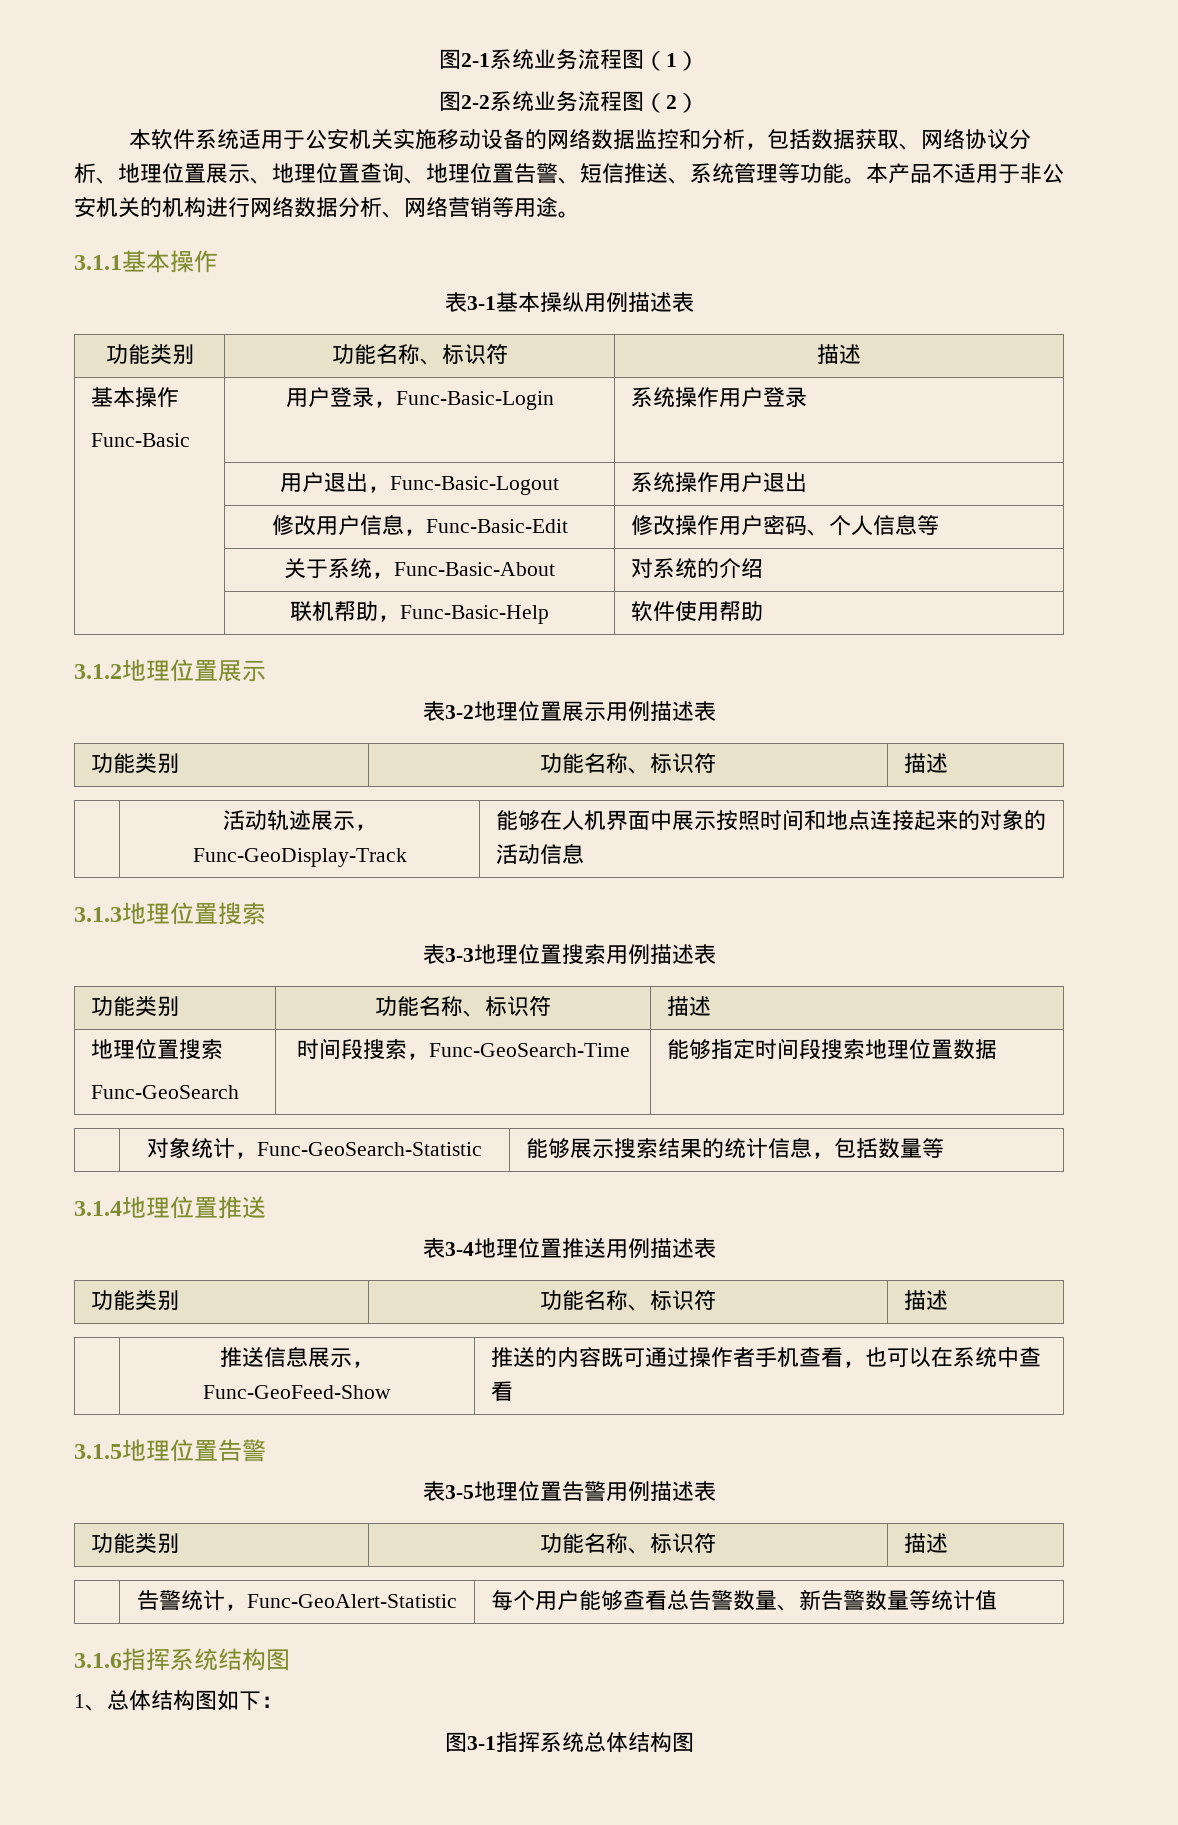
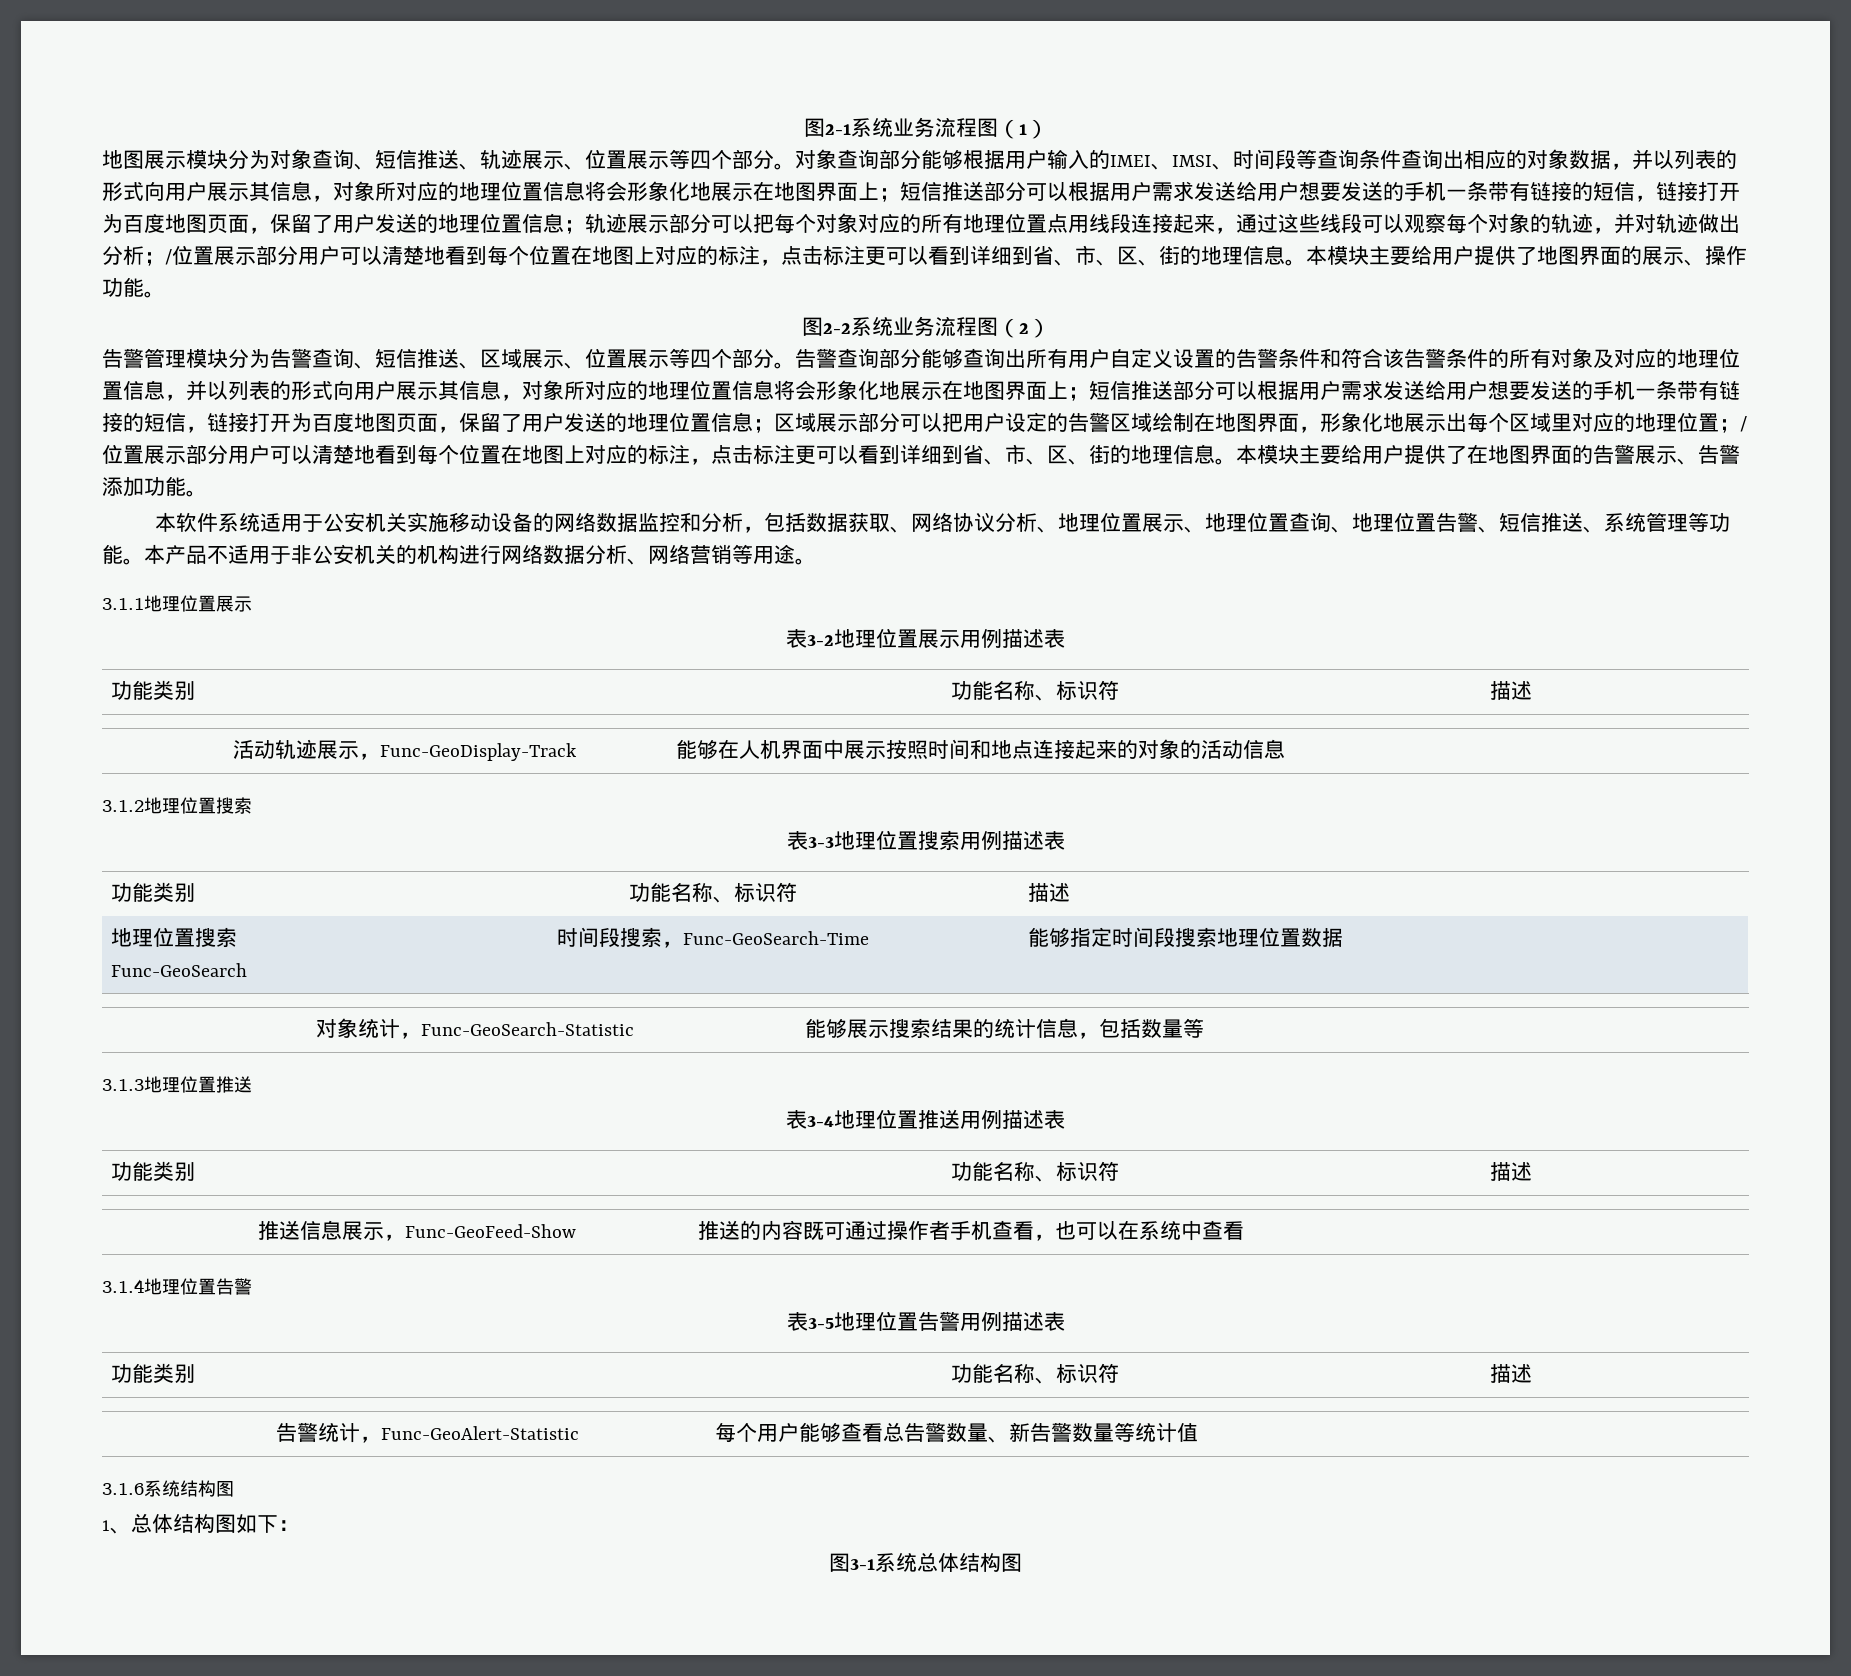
(699, 61) none -> [102,149,1737,170] [102,181,1740,202] [102,213,1740,234] [102,245,1747,266] [102,277,165,298] // 地图展示模块分为对象查询、短信推送、轨迹展示、位置展示等四个部分。对象查询部分能够根据用户输入的IMEI、IMSI、时间段等查询条件查询出相应的对象数据，并以列表的形式向用户展示其信息，对象所对应的地理位置信息将会形象化地展示在地图界面上；短信推送部分可以根据用户需求发送给用户想要发送的手机一条带有链接的短信，链接打开为百度地图页面，保留了用户发送的地理位置信息；轨迹展示部分可以把每个对象对应的所有地理位置点用线段连接起来，通过这些线段可以观察每个对象的轨迹，并对轨迹做出分析；/位置展示部分用户可以清楚地看到每个位置在地图上对应的标注，点击标注更可以看到详细到省、市、区、街的地理信息。本模块主要给用户提供了地图界面的展示、操作功能。
(699, 103) none -> [102,348,1740,369] [102,380,1740,401] [102,412,1747,433] [102,444,1740,465] [102,476,207,497] // 告警管理模块分为告警查询、短信推送、区域展示、位置展示等四个部分。告警查询部分能够查询出所有用户自定义设置的告警条件和符合该告警条件的所有对象及对应的地理位置信息，并以列表的形式向用户展示其信息，对象所对应的地理位置信息将会形象化地展示在地图界面上；短信推送部分可以根据用户需求发送给用户想要发送的手机一条带有链接的短信，链接打开为百度地图页面，保留了用户发送的地理位置信息；区域展示部分可以把用户设定的告警区域绘制在地图界面，形象化地展示出每个区域里对应的地理位置；/位置展示部分用户可以清楚地看到每个位置在地图上对应的标注，点击标注更可以看到详细到省、市、区、街的地理信息。本模块主要给用户提供了在地图界面的告警展示、告警添加功能。
[122,250,218,273] [444,292,694,313] [105,344,194,365] [331,344,508,365] [817,344,861,364] [91,387,180,407] [91,433,191,447] [285,387,554,410] [631,387,808,408] [280,472,559,495] [631,472,808,492] [271,514,568,536] [631,514,940,536] [284,558,555,579] [631,558,764,579] [290,601,549,624] [631,601,764,621] [74,664,122,679] 基本操作 // 表3-1基本操纵用例描述表 // 功能类别 | 功能名称、标识符 | 描述 // 基本操作 // Func-Basic | 用户登录，Func-Basic-Login | 系统操作用户登录 // | 用户退出，Func-Basic-Logout | 系统操作用户退出 // | 修改用户信息，Func-Basic-Edit | 修改操作用户密码、个人信息等 // | 关于系统，Func-Basic-About | 对系统的介绍 // | 联机帮助，Func-Basic-Help | 软件使用帮助 // 3.1.2 -> (144, 604) none
[74,907,122,922] 3.1.3 -> [102,800,144,812] 3.1.2
[74,1201,122,1216] 3.1.4 -> [102,1079,144,1091] 3.1.3
[74,1444,122,1459] 3.1.5 -> [102,1279,144,1293] 3.1.4
[122,1648,170,1671] 指挥 -> (144, 1489) none
[495,1732,540,1752] 指挥 -> (875, 1564) none

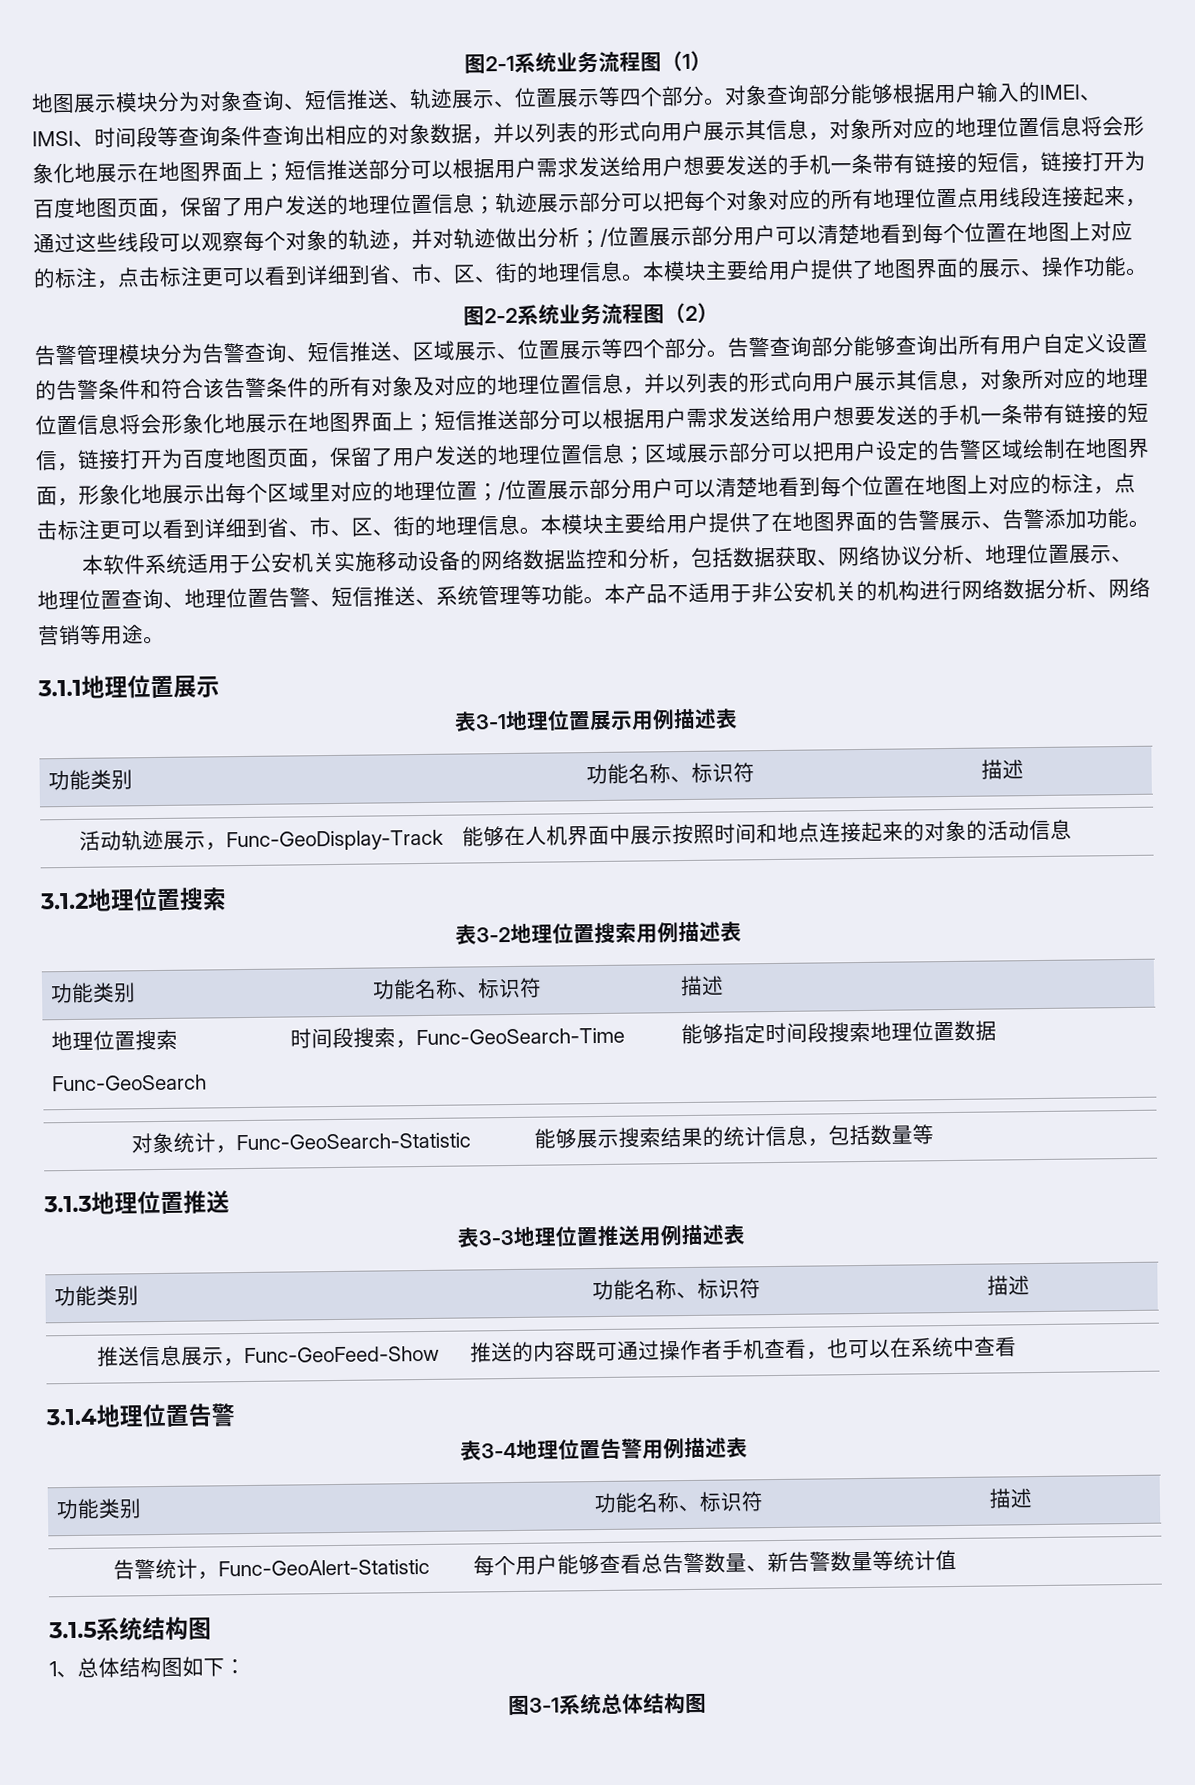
[807,635,834,646] 3-2 -> [474,714,507,730] 3-1
[807,837,834,848] 3-3 -> [475,926,511,943] 3-2
[807,1116,834,1127] 3-4 -> [478,1229,514,1246] 3-3
[807,1318,834,1329] 3-5 -> [481,1442,517,1459] 3-4
[102,1483,144,1495] 3.1.6 -> [48,1621,97,1639] 3.1.5

